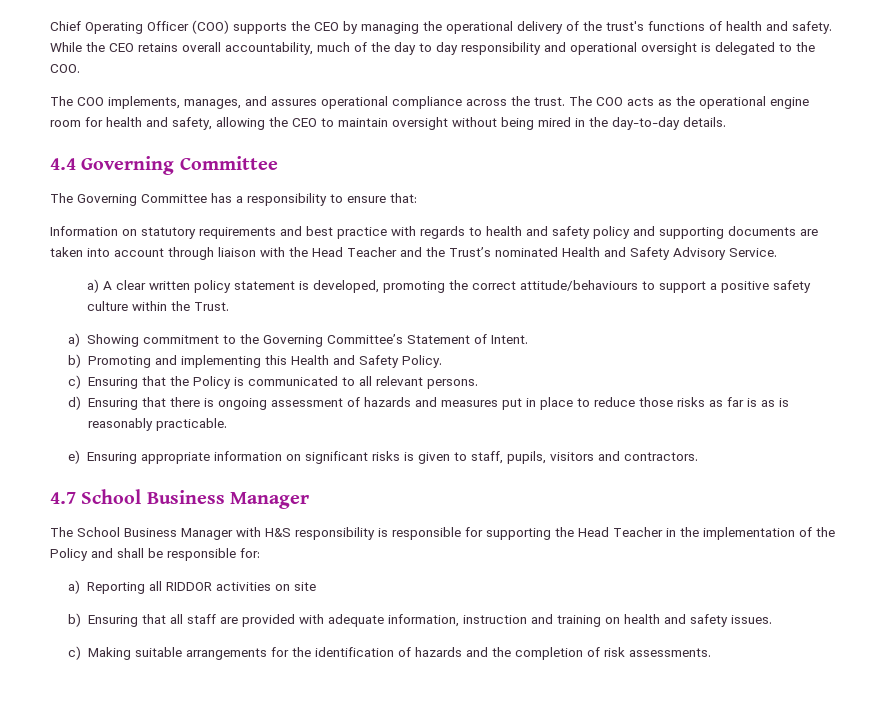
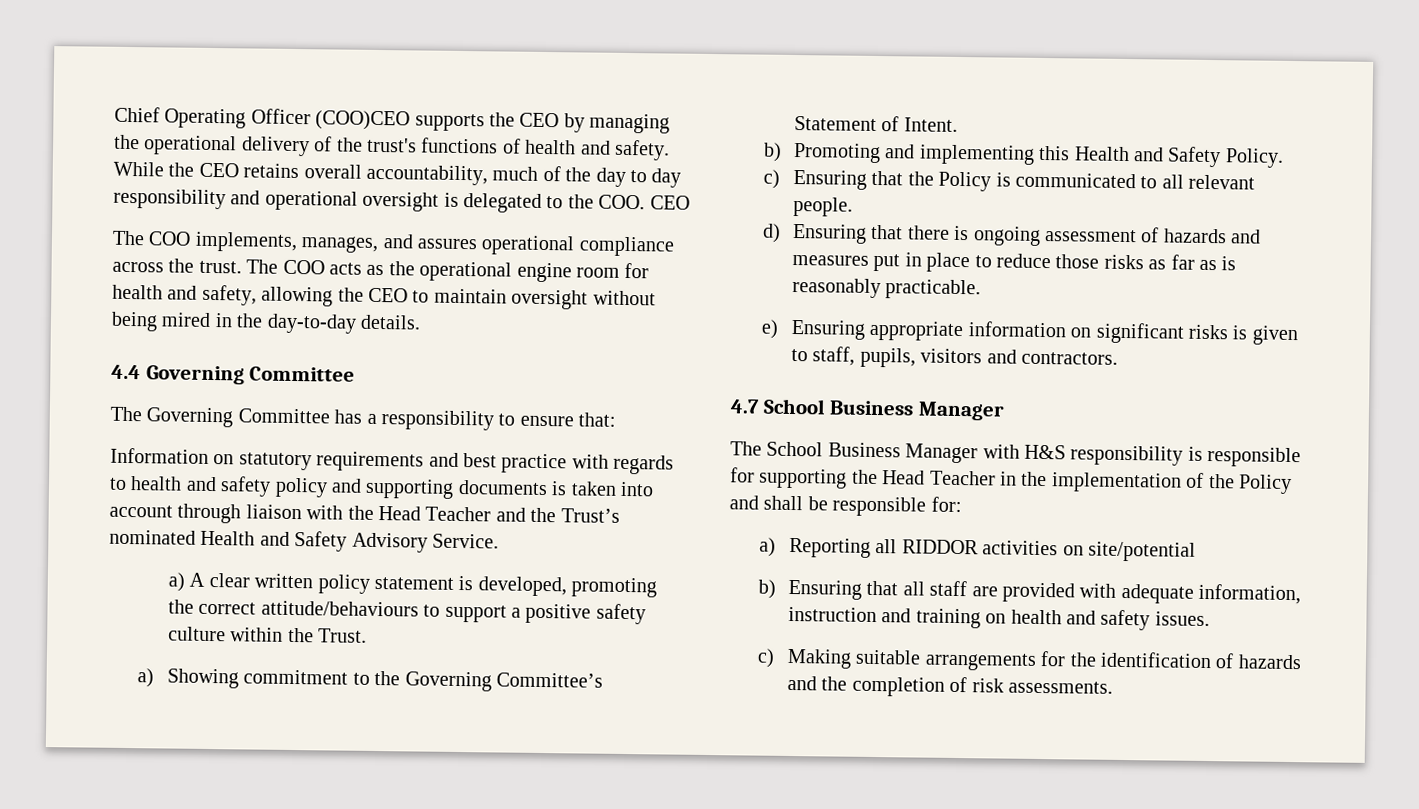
[192,20,229,34] (COO) -> [315,110,411,131] (COO)CEO
(80, 68) none -> [649,195,690,210] CEO
[800,229,818,236] are -> [551,481,568,496] is
[427,379,479,389] persons. -> [793,196,854,217] people.
[747,398,758,407] is -> (1195, 262) none
[294,582,317,591] site -> [1088,541,1197,562] site/potential

